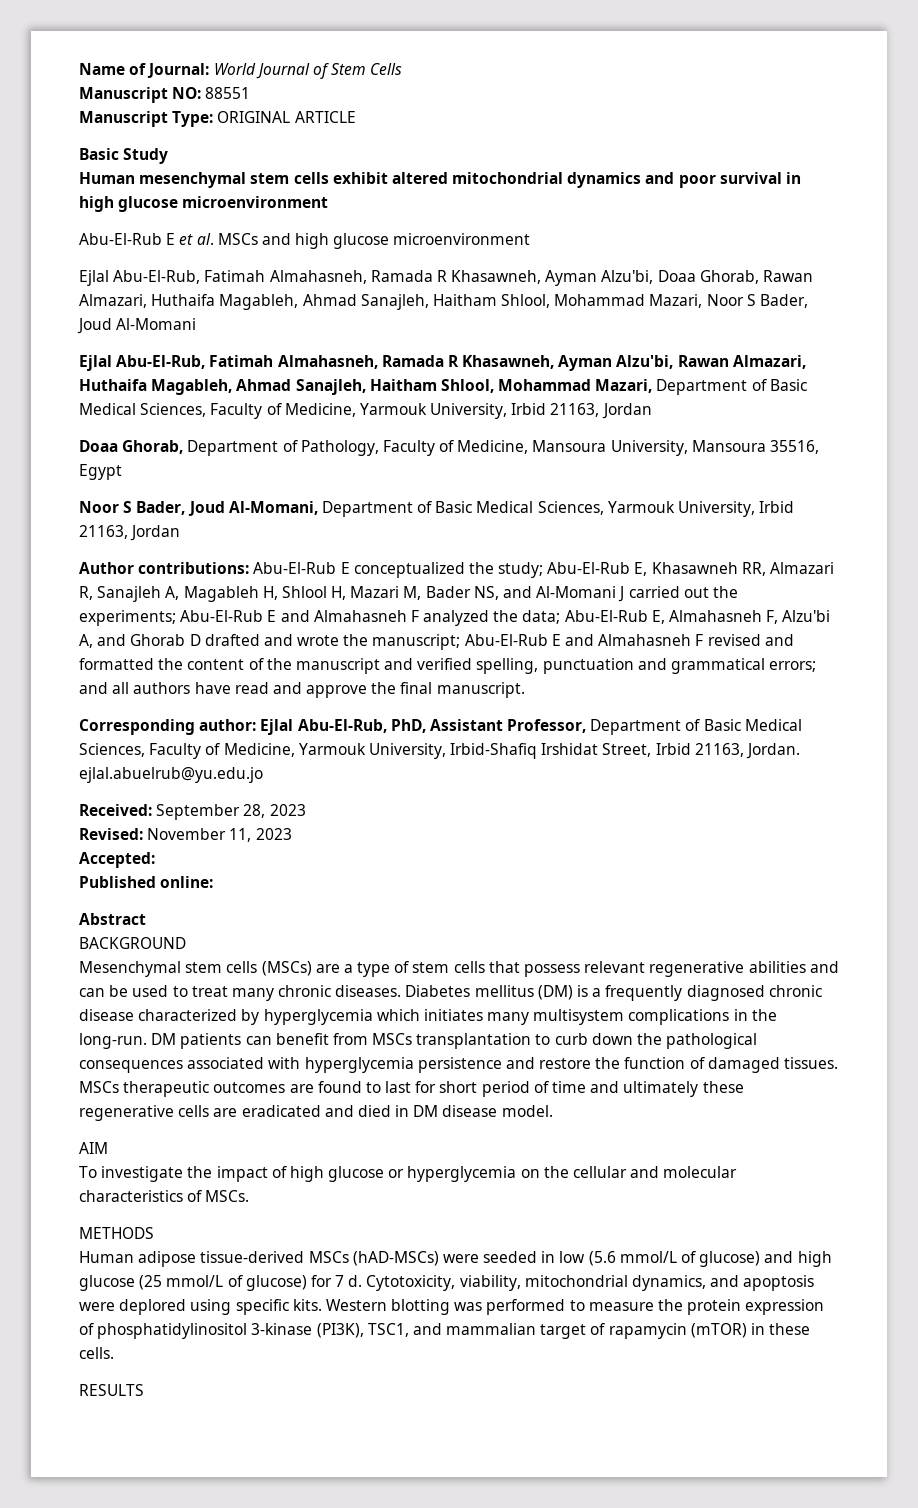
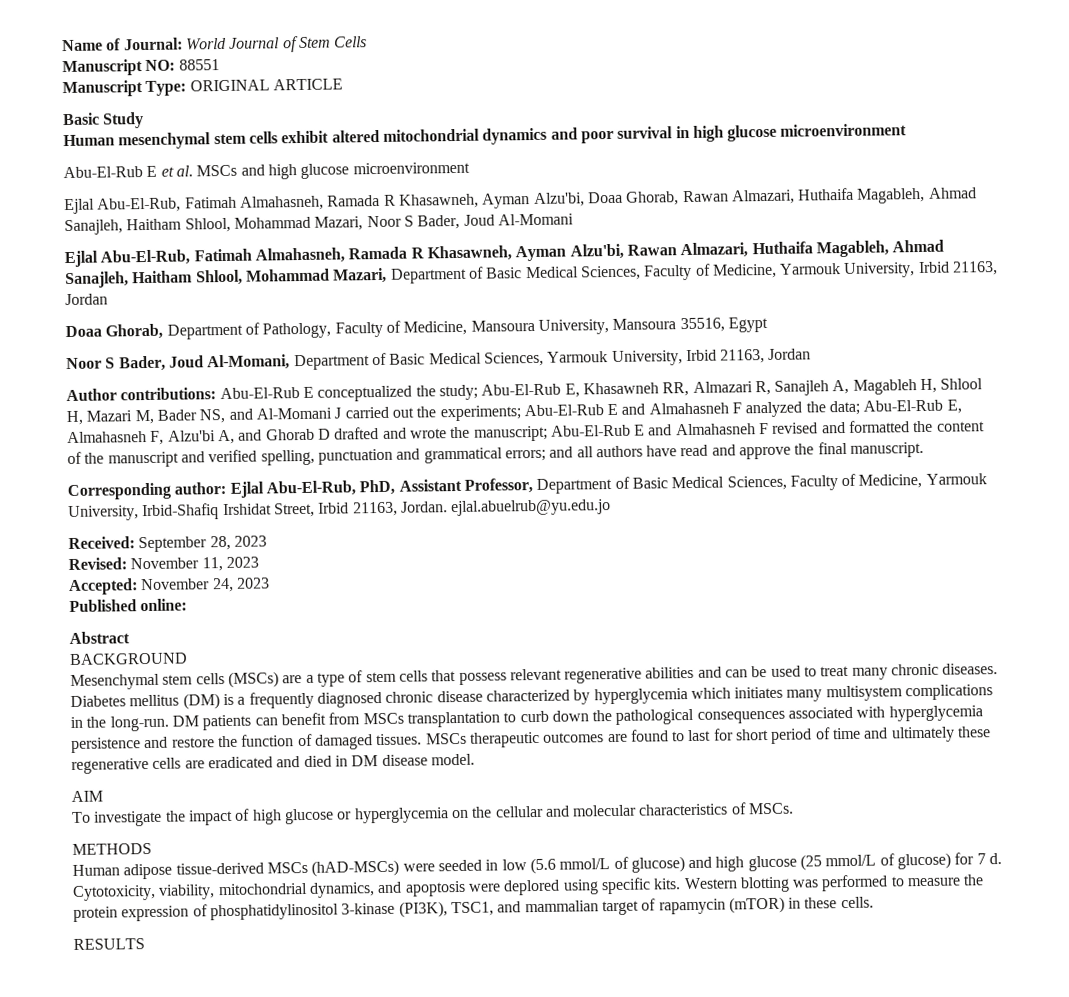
(155, 860) none -> [141,577,270,593] November 24, 2023

